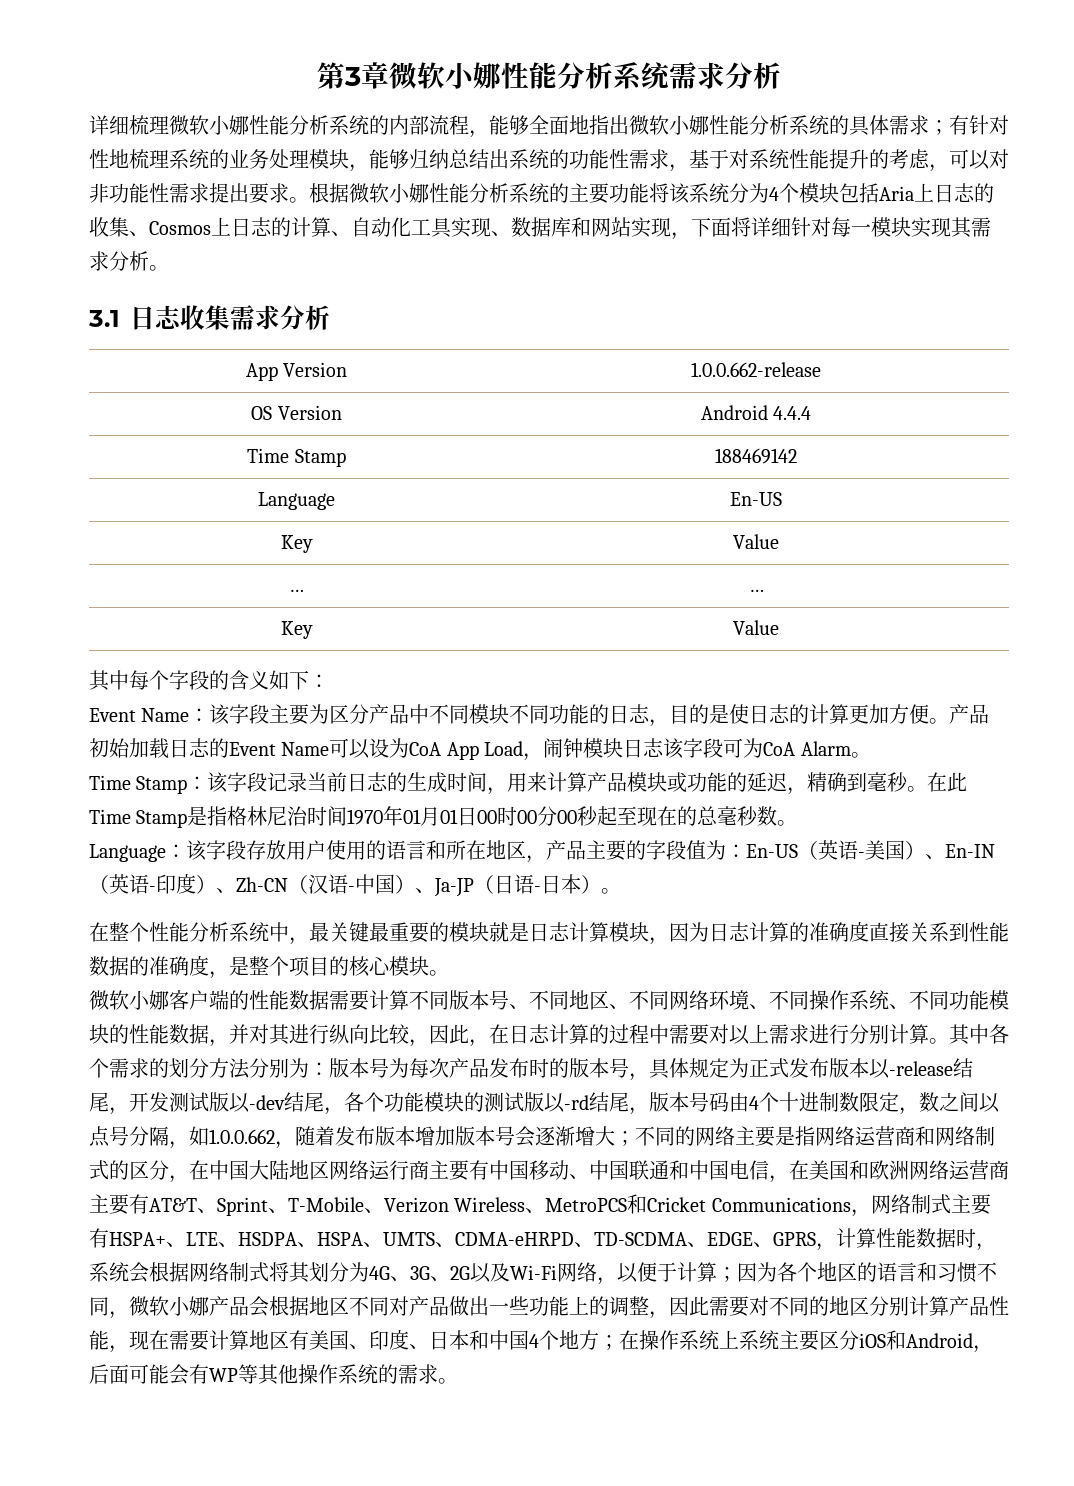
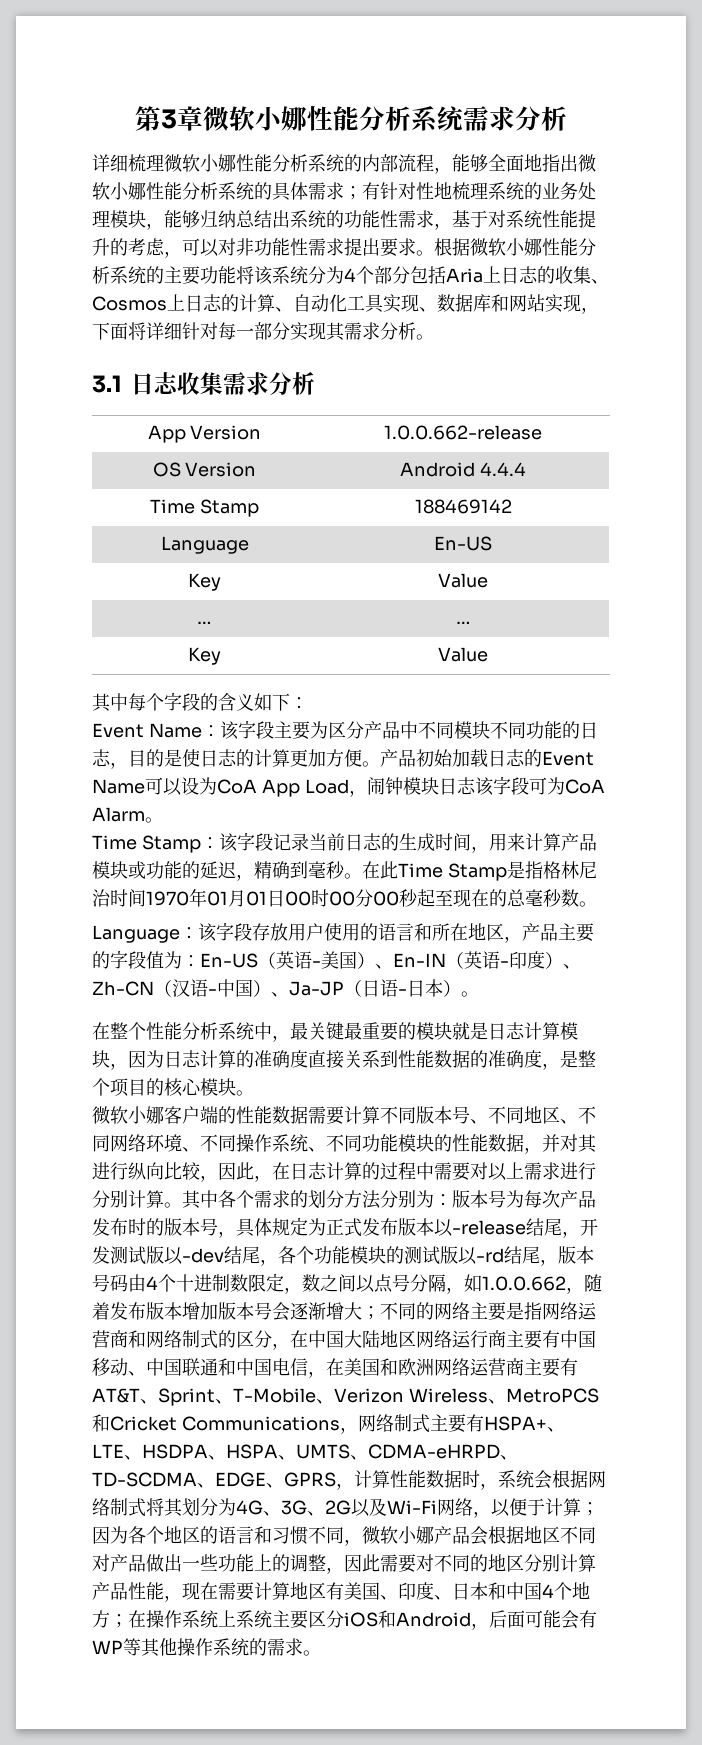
[799,183,839,203] 模块 -> [374,266,410,284] 部分
[871,217,911,237] 模块 -> [254,322,290,340] 部分

